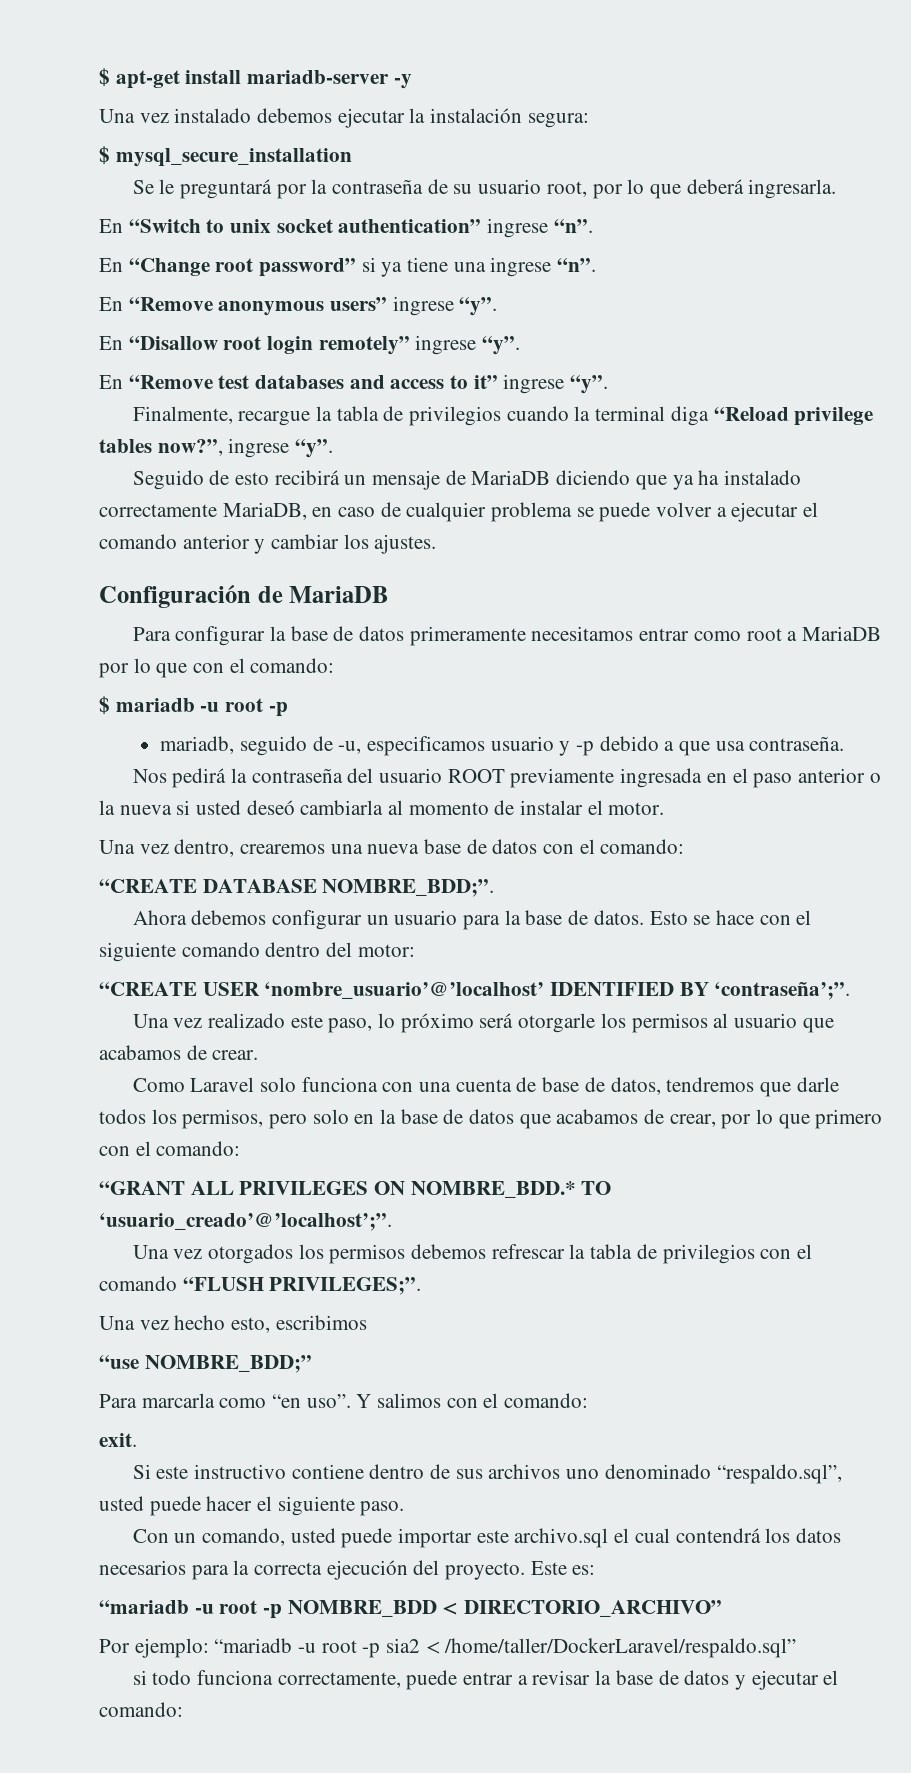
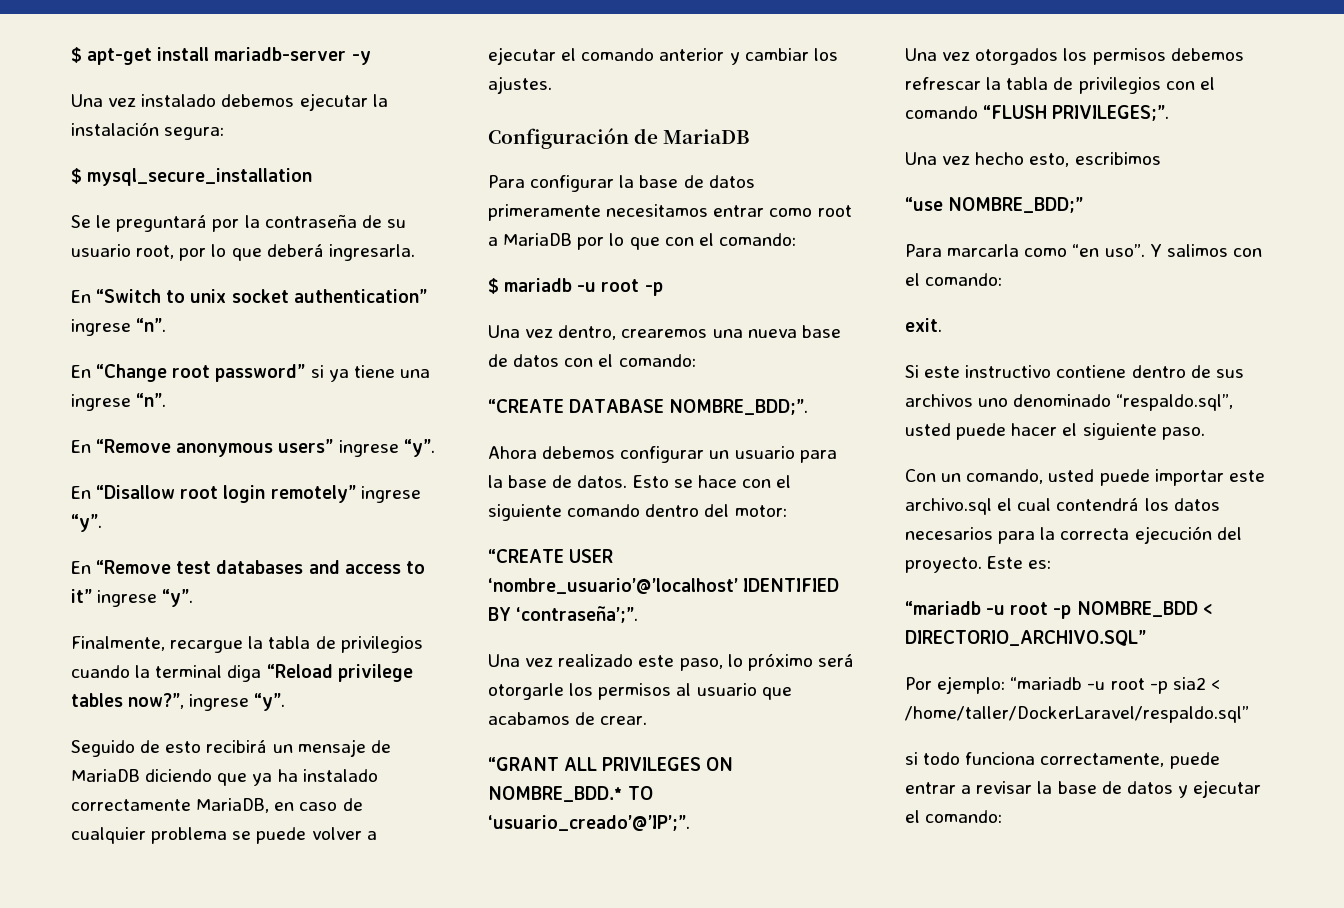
[160,736,845,756] [132,768,881,788] [99,800,665,815] // mariadb, seguido de -u, especificamos usuario y -p debido a que usa contraseña. // Nos pedirá la contraseña del usuario ROOT previamente ingresada en el paso anterior o la nueva si usted deseó cambiarla al momento de instalar el motor. -> (663, 289) none
[132,1077,839,1097] [99,1109,883,1129] [99,1141,241,1156] // Como Laravel solo funciona con una cuenta de base de datos, tendremos que darle todos los permisos, pero solo en la base de datos que acabamos de crear, por lo que primero con el comando: -> (648, 720) none
[99,1213,392,1231] ‘usuario_creado’@’localhost’;”. -> [488,815,690,831] ‘usuario_creado’@’IP’;”.
[464,1600,723,1617] DIRECTORIO_ARCHIVO” -> [905,630,1146,646] DIRECTORIO_ARCHIVO.SQL”

